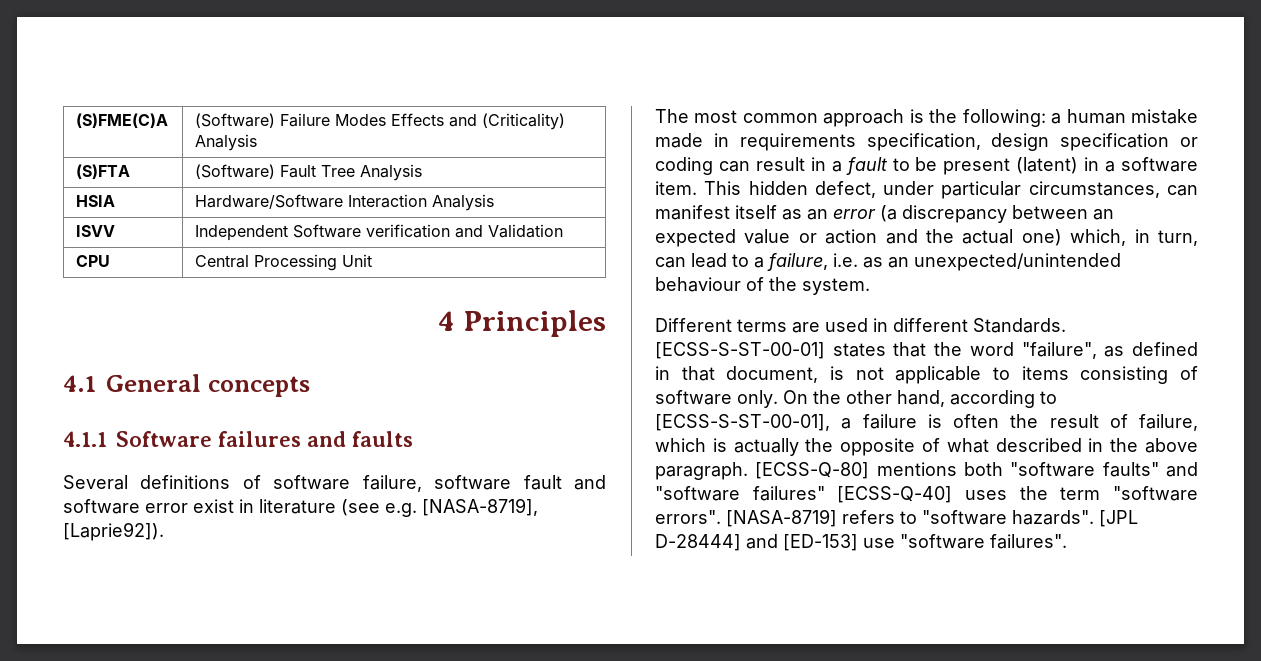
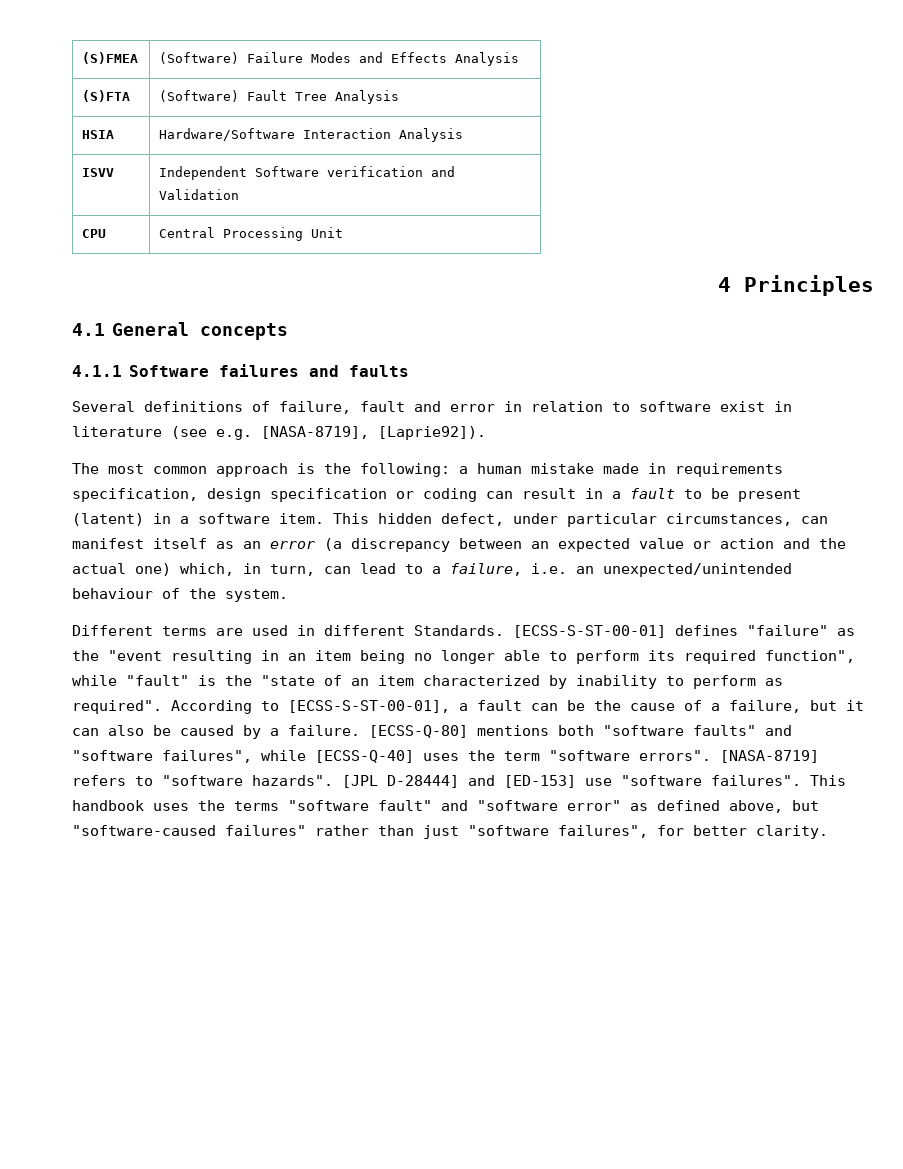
[76,113,169,128] (S)FME(C)A -> [82,52,139,64] (S)FMEA
[391,113,566,130] Effects and (Criticality) -> [359,52,448,63] and Effects
[273,475,606,492] [63,499,188,514] software failure, software fault and software error -> [279,401,711,414] failure, fault and error in relation to software
[863,257,883,268] as -> (567, 568) none
[832,342,1198,359] [655,366,1198,384] [655,390,1057,408] [655,414,1198,431] [655,438,1198,456] [655,462,748,480] states that the word "failure", as defined in that document, is not applicable to items consisting of software only. On the other hand, according to [ECSS-S-ST-00-01], a failure is often the result of failure, which is actually the opposite of what described in the above paragraph. -> [675,625,855,636] [72,650,855,664] [72,675,783,689] [72,700,864,714] [72,725,360,739] defines "failure" as the "event resulting in an item being no longer able to perform its required function", while "fault" is the "state of an item characterized by inability to perform as required". According to [ECSS-S-ST-00-01], a fault can be the cause of a failure, but it can also be caused by a failure.
[752,486,825,501] failures" -> [162,750,306,763] failures", while
(1067, 541) none -> [810,775,846,786] [72,800,819,813] [72,825,828,839] This handbook uses the terms "software fault" and "software error" as defined above, but "software-caused failures" rather than just "software failures", for better clarity.

